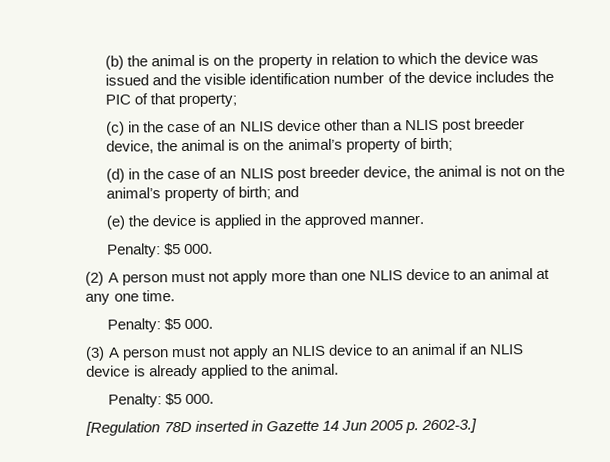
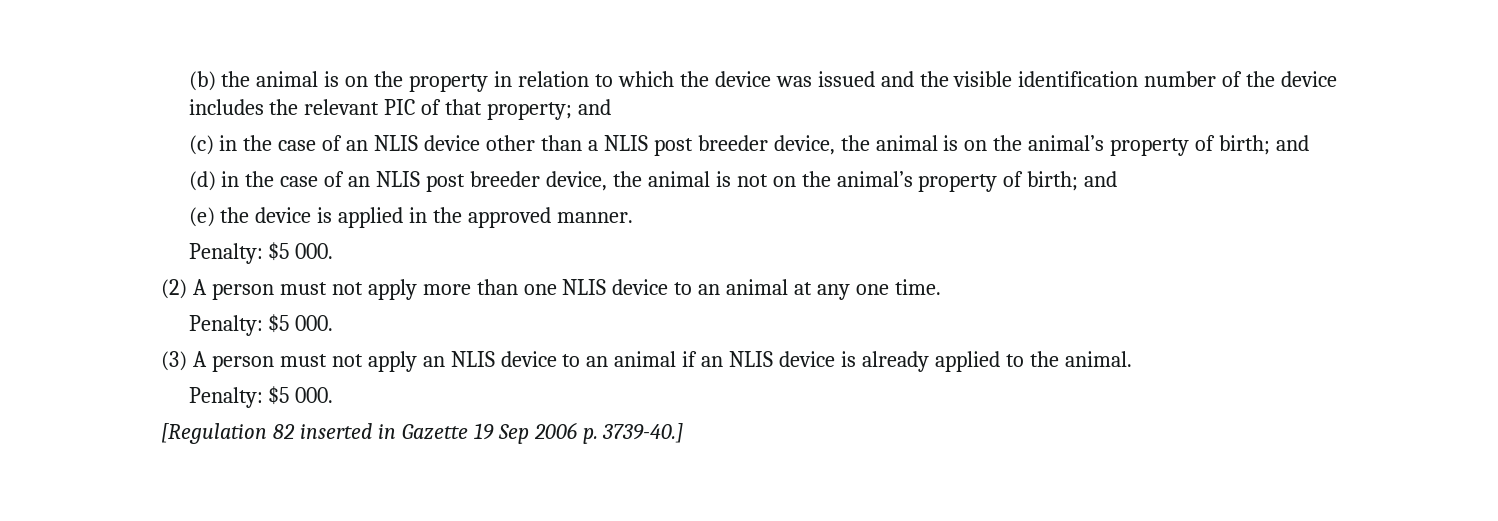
(554, 76) none -> [304,99,380,115] relevant
(238, 100) none -> [578,99,612,115] and
(453, 144) none -> [1276,135,1310,151] and
[163,421,192,433] 78D -> [272,424,295,439] 82
[321,418,477,434] 14 Jun 2005 p. 2602-3.] -> [473,422,684,444] 19 Sep 2006 p. 3739-40.]

